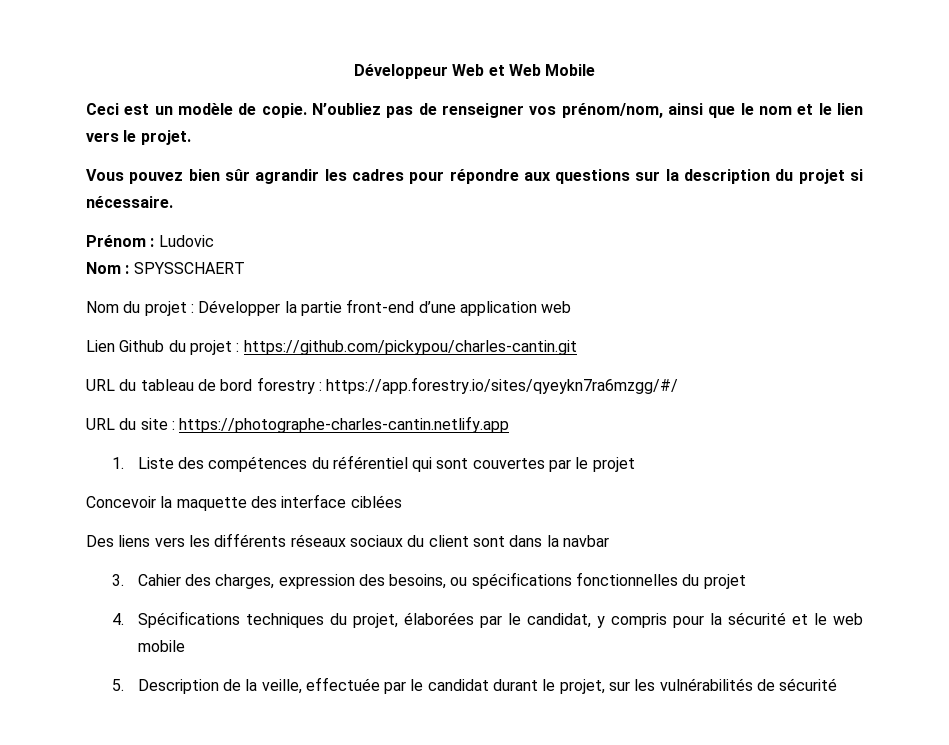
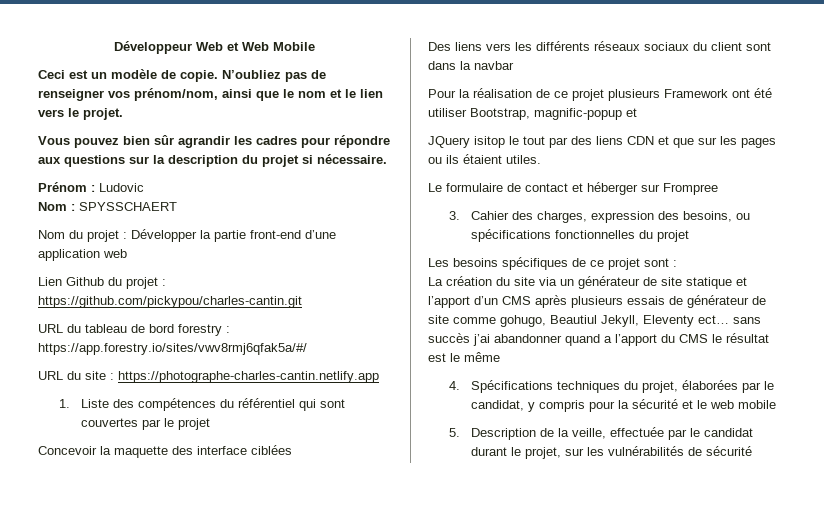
[326,377,679,394] https://app.forestry.io/sites/qyeykn7ra6mzgg/#/ -> [38,343,307,355] https://app.forestry.io/sites/vwv8rmj6qfak5a/#/
(609, 541) none -> [428,88,772,101] [428,108,637,120] [428,136,776,148] [428,154,541,164] [428,182,718,195] // Pour la réalisation de ce projet plusieurs Framework ont été utiliser Bootstrap, magnific-popup et // JQuery isitop le tout par des liens CDN et que sur les pages ou ils étaient utiles. // Le formulaire de contact et héberger sur Frompree
(746, 581) none -> [428,257,677,270] [428,276,747,289] [428,295,766,308] [428,315,761,327] [428,333,769,346] [428,352,500,362] // Les besoins spécifiques de ce projet sont : // La création du site via un générateur de site statique et l’apport d’un CMS après plusieurs essais de générateur de site comme gohugo, Beautiul Jekyll, Eleventy ect… sans succès j’ai abandonner quand a l’apport du CMS le résultat est le même

